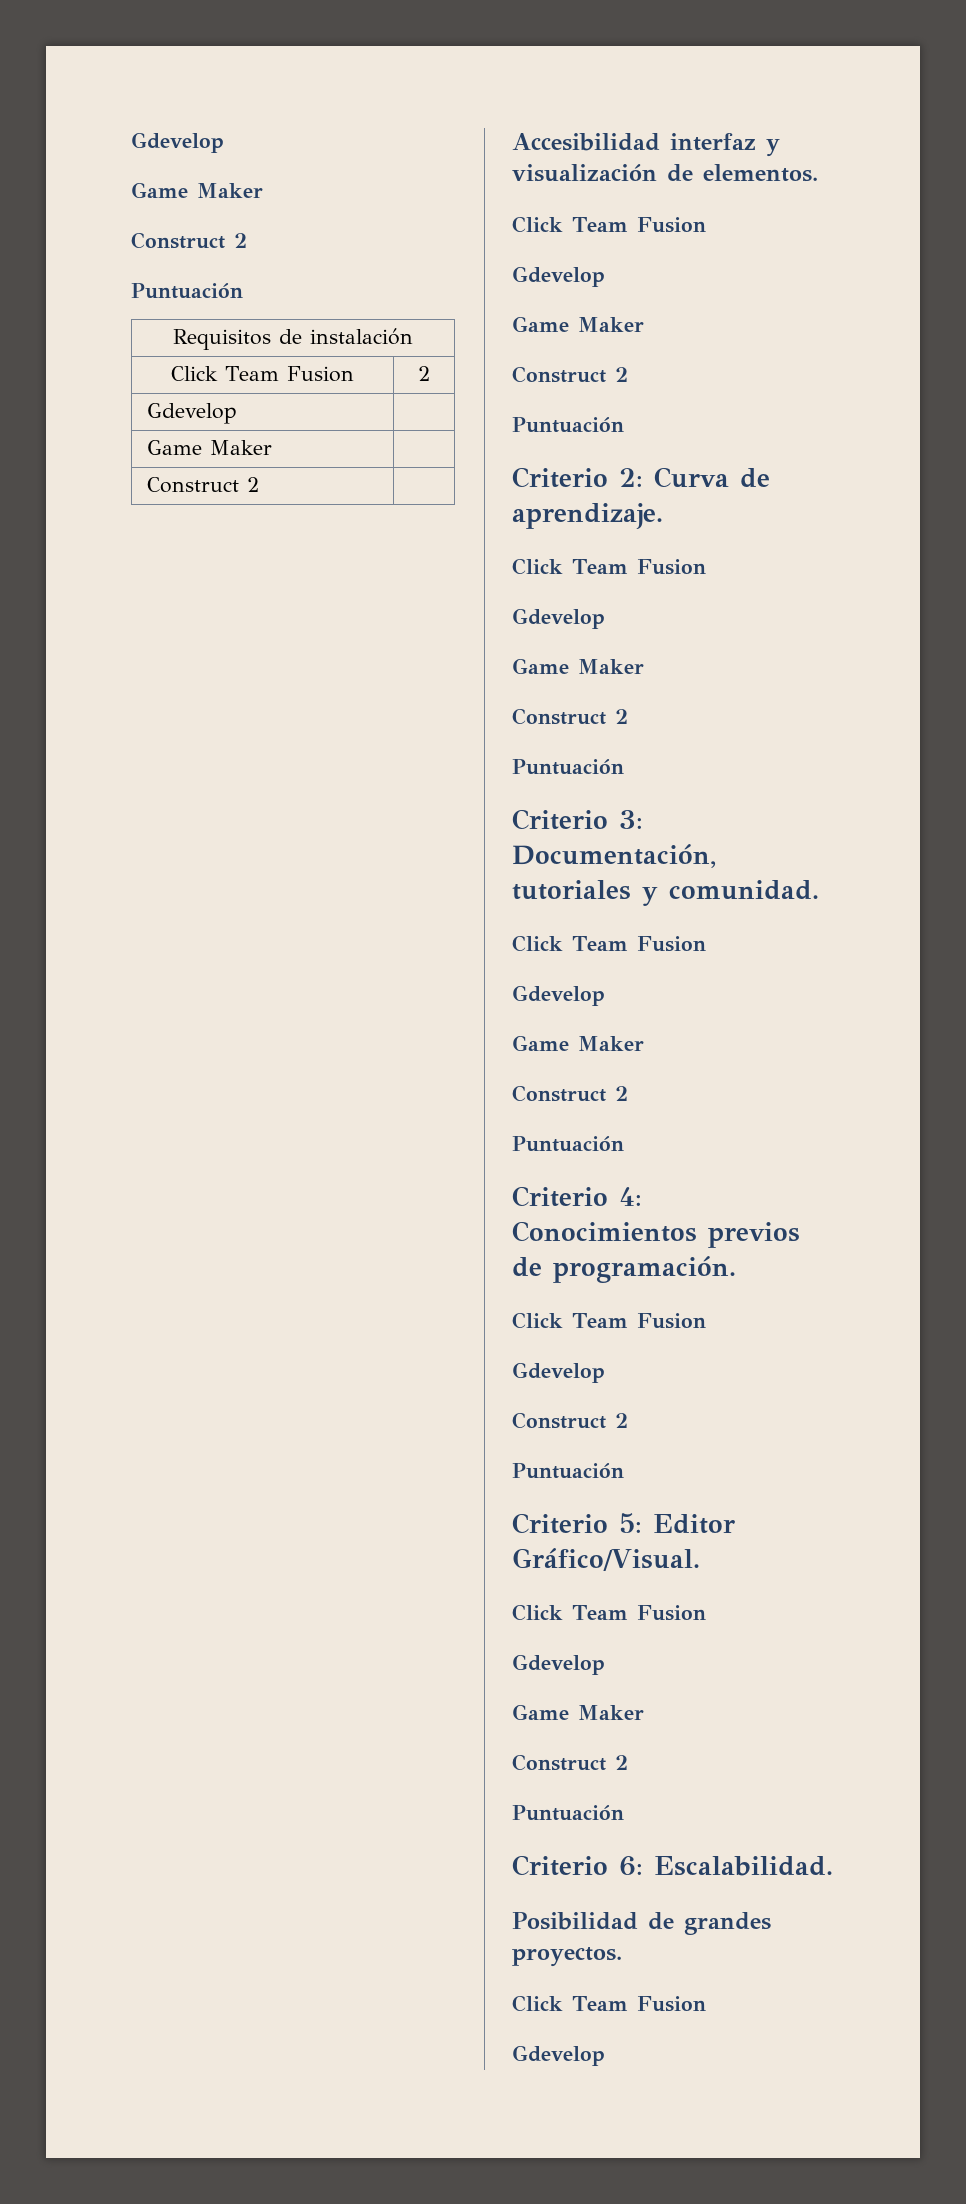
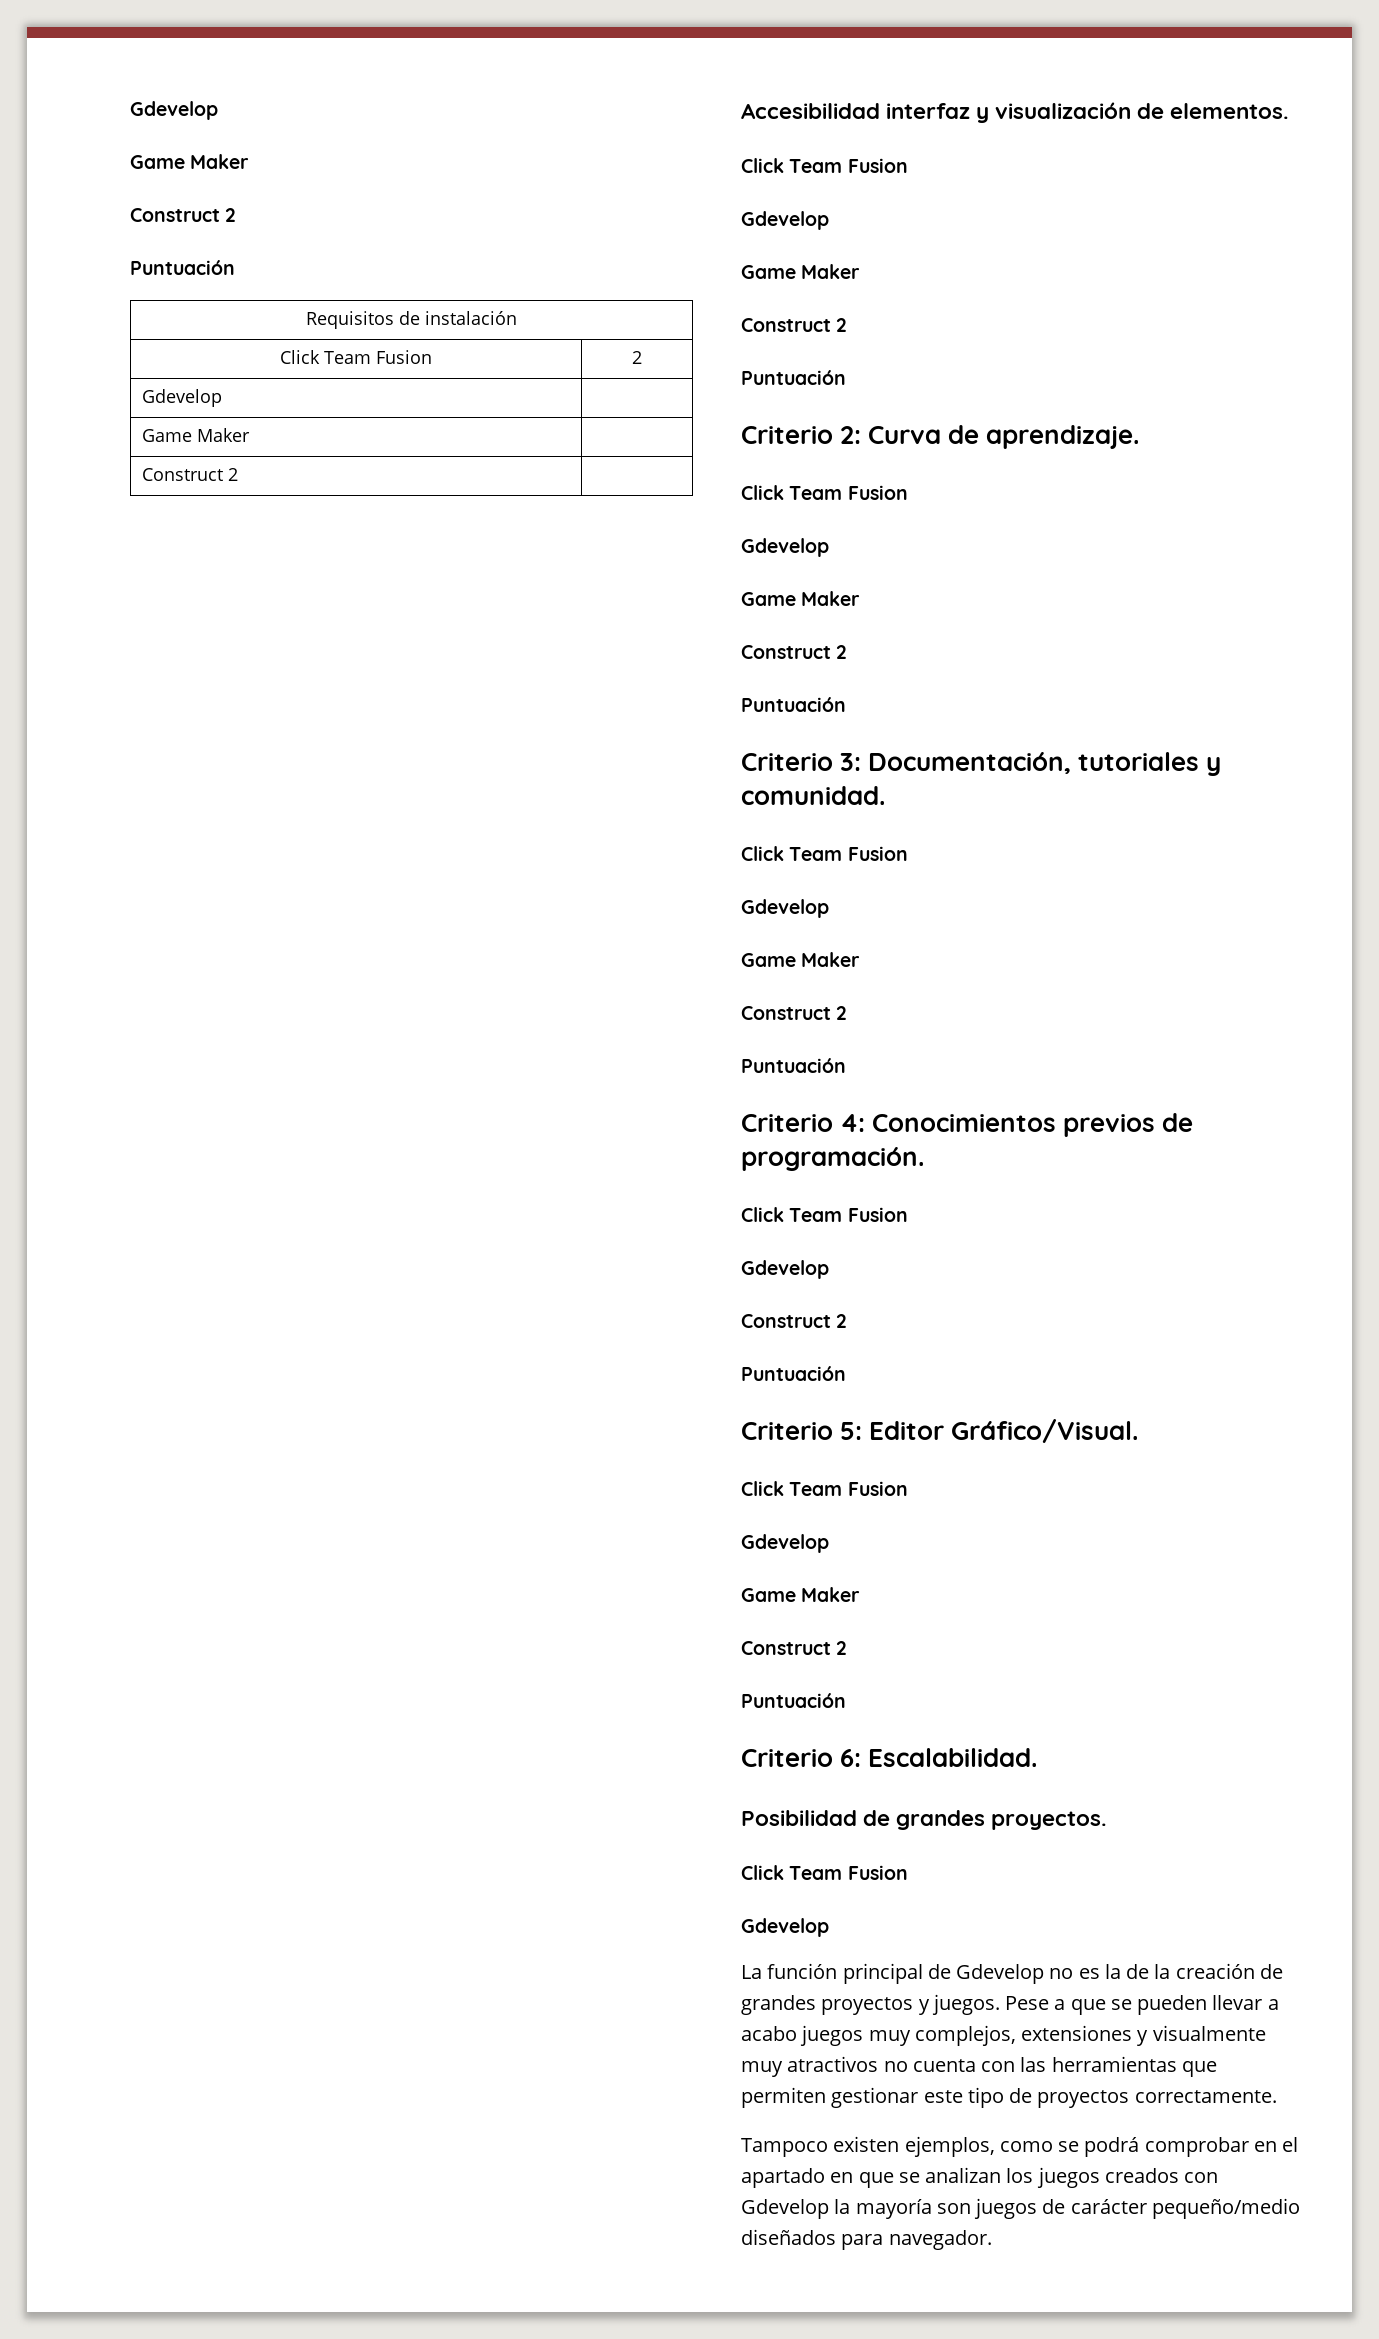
(605, 2055) none -> [741,1963,1283,1984] [741,1994,1279,2015] [741,2025,1266,2046] [741,2056,1217,2077] [741,2087,1277,2108] [741,2136,1299,2157] [741,2167,1219,2188] [741,2198,1300,2219] [741,2229,992,2250] // La función principal de Gdevelop no es la de la creación de grandes proyectos y juegos. Pese a que se pueden llevar a acabo juegos muy complejos, extensiones y visualmente muy atractivos no cuenta con las herramientas que permiten gestionar este tipo de proyectos correctamente. // Tampoco existen ejemplos, como se podrá comprobar en el apartado en que se analizan los juegos creados con Gdevelop la mayoría son juegos de carácter pequeño/medio diseñados para navegador.

